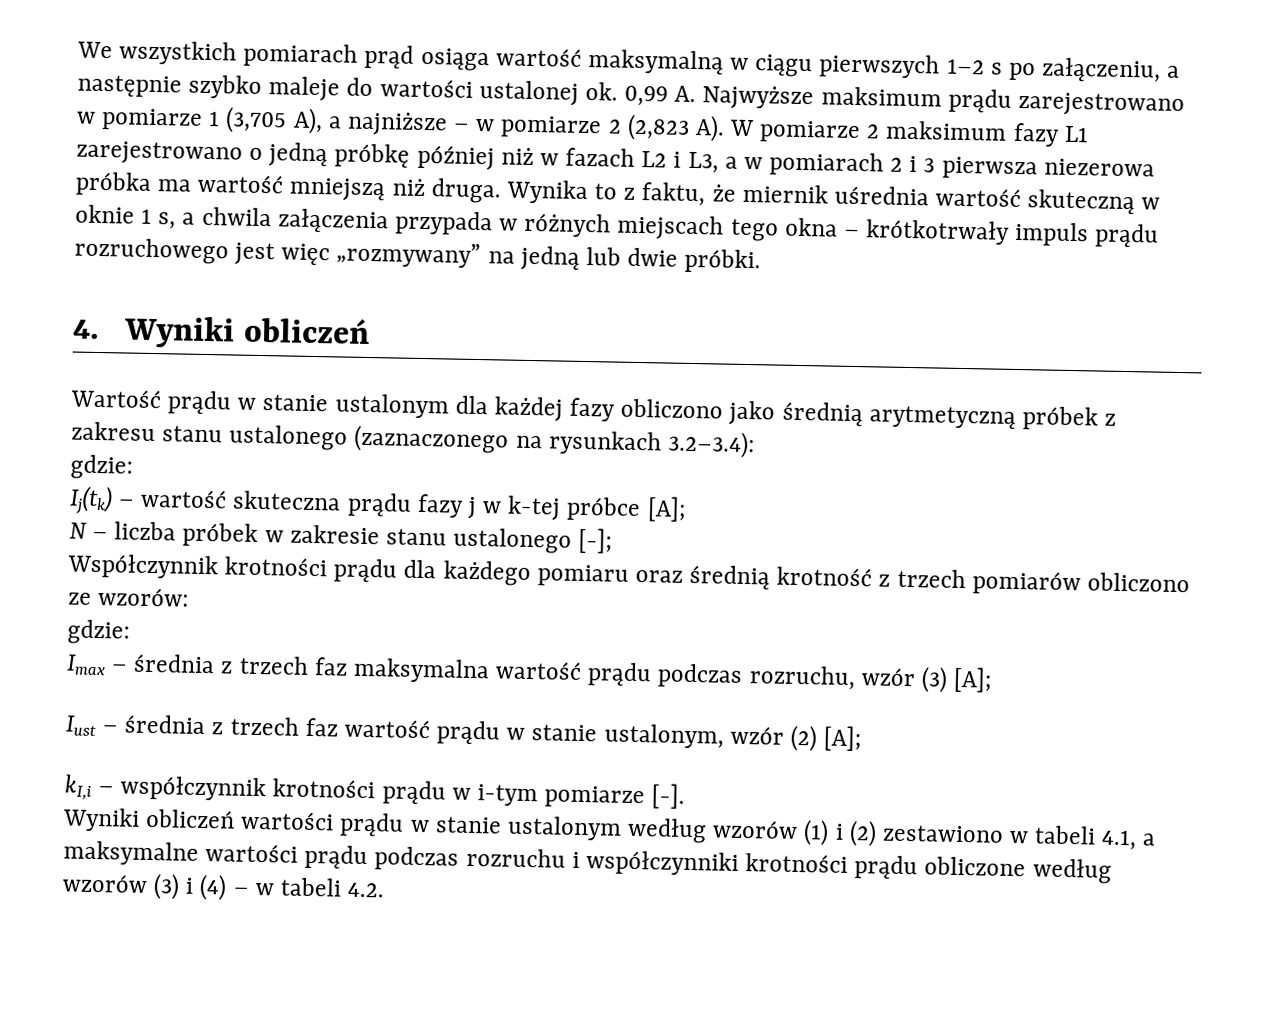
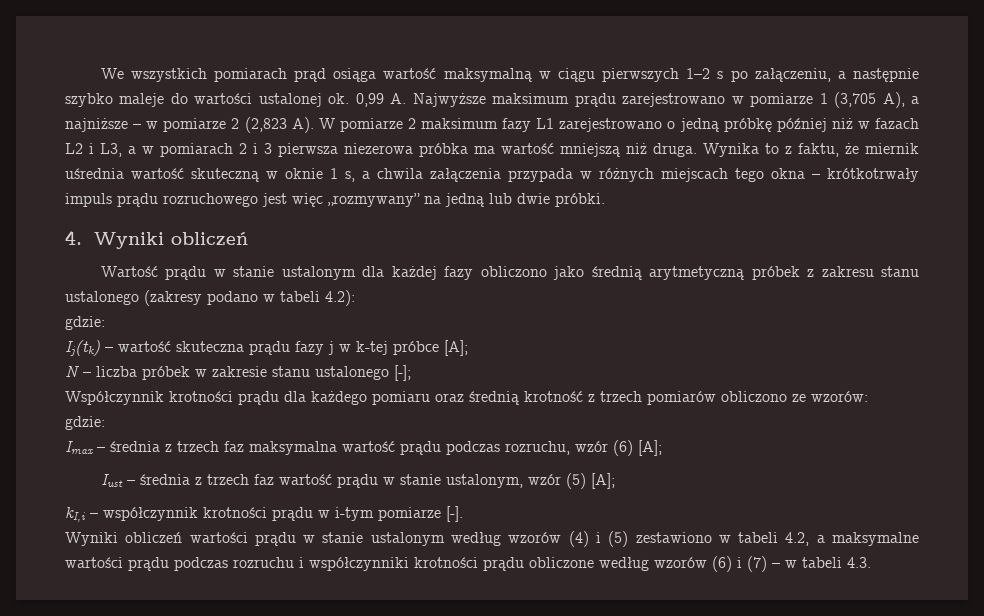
[353,424,755,459] (zaznaczonego na rysunkach 3.2–3.4): -> [144,290,355,306] (zakresy podano w tabeli 4.2):
[920,666,948,693] (3) -> [613,440,633,456] (6)
[789,724,817,752] (2) -> [565,473,586,489] (5)
[803,819,877,847] (1) i (2) -> [568,531,629,547] (4) i (5)
[1101,829,1138,851] 4.1, -> [785,532,810,546] 4.2,
[153,873,228,901] (3) i (4) -> [712,556,767,572] (6) i (7)
[347,882,385,898] 4.2. -> [847,557,871,568] 4.3.

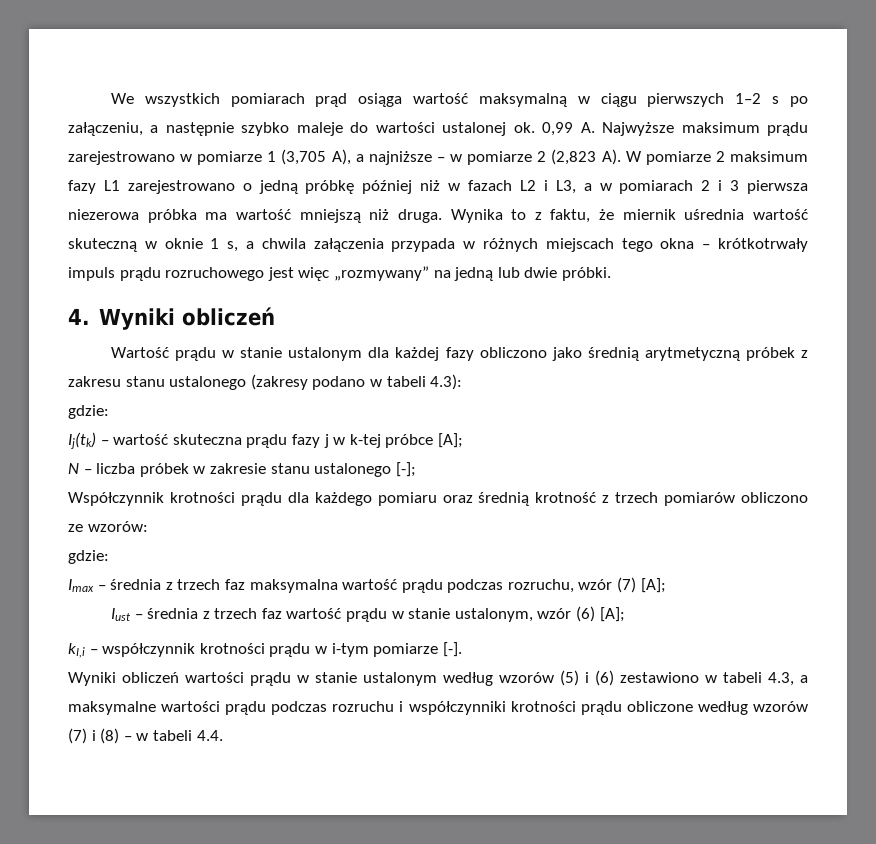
[325,290,355,306] 4.2): -> [430,374,463,390] 4.3):
[613,440,633,456] (6) -> [617,577,637,593] (7)
[565,473,586,489] (5) -> [575,606,595,622] (6)
[568,531,629,547] (4) i (5) -> [560,670,614,686] (5) i (6)
[785,532,810,546] 4.2, -> [768,672,794,686] 4.3,
[712,556,767,572] (6) i (7) -> [68,728,120,744] (7) i (8)
[847,557,871,568] 4.3. -> [196,730,223,741] 4.4.

